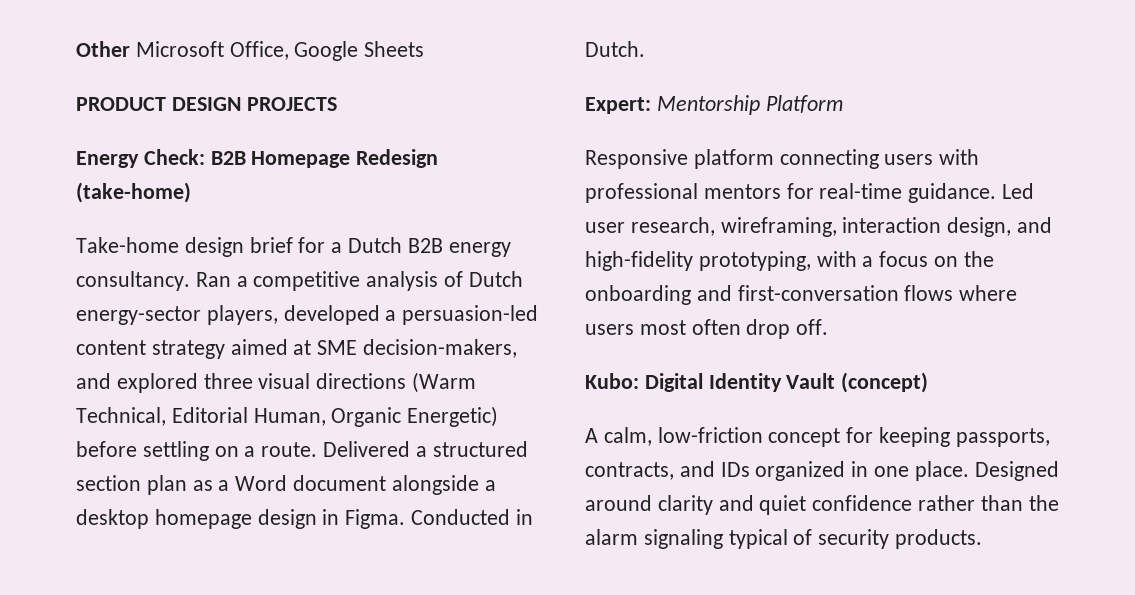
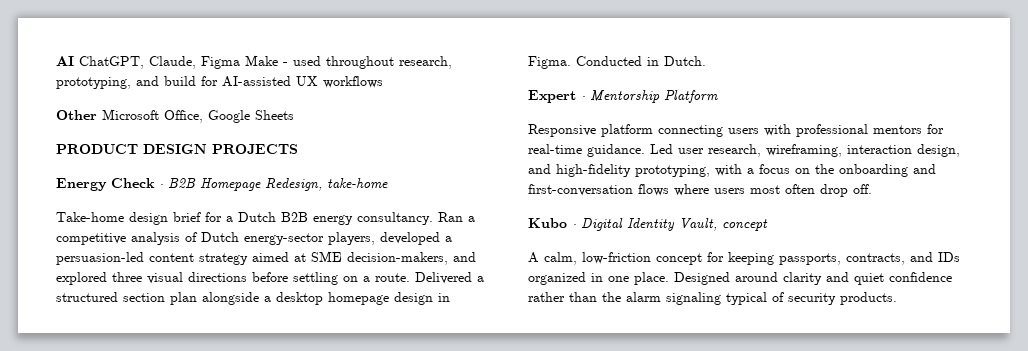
(76, 49) none -> [56,55,452,69] [56,76,383,89] AI ChatGPT, Claude, Figma Make - used throughout research, prototyping, and build for AI-assisted UX workflows //
[143,149,439,168] [76,182,191,203] Check: B2B Homepage Redesign (take-home) -> [111,178,388,191] Check · B2B Homepage Redesign, take-home
[412,372,477,393] [76,406,499,427] (Warm Technical, Editorial Human, Organic Energetic) -> (247, 277) none
[192,475,387,491] as a Word document -> (197, 298) none
[585,97,651,114] Expert: -> [528,90,585,103] Expert ·
[585,372,929,393] Kubo: Digital Identity Vault (concept) -> [528,218,768,231] Kubo · Digital Identity Vault, concept

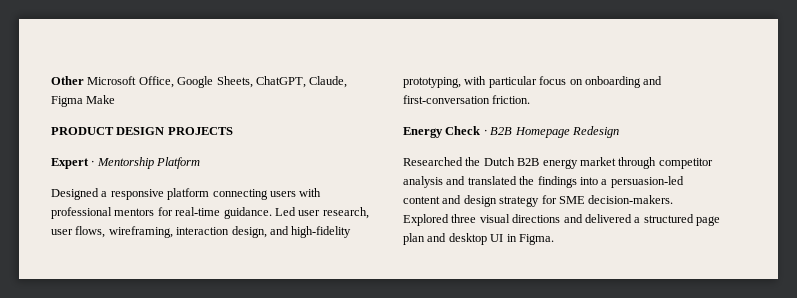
[56,56,74,66] AI -> [51,76,253,88] Other Microsoft Office, Google Sheets,
[283,56,452,69] [56,76,383,89] [56,109,294,123] [56,144,298,154] [56,178,388,191] [56,212,475,225] [56,232,452,245] [56,251,476,265] [56,272,484,285] [56,292,450,305] [528,56,706,69] - used throughout research, prototyping, and build for AI-assisted UX workflows // Other Microsoft Office, Google Sheets // PRODUCT DESIGN PROJECTS // Energy Check · B2B Homepage Redesign, take-home // Take-home design brief for a Dutch B2B energy consultancy. Ran a competitive analysis of Dutch energy-sector players, developed a persuasion-led content strategy aimed at SME decision-makers, and explored three visual directions before settling on a route. Delivered a structured section plan alongside a desktop homepage design in Figma. Conducted in Dutch. -> [51,127,233,135] // PRODUCT DESIGN PROJECTS
[528,124,596,137] Responsive -> [51,188,164,200] Designed a responsive
(761, 150) none -> [51,226,106,238] user flows,
[747,168,754,174] a -> [488,76,537,88] particular
[815,164,834,174] the -> (583, 82) none
[638,184,872,197] [528,218,768,231] [528,252,960,265] [528,272,952,285] [528,292,897,305] flows where users most often drop off. // Kubo · Digital Identity Vault, concept // A calm, low-friction concept for keeping passports, contracts, and IDs organized in one place. Designed around clarity and quiet confidence rather than the alarm signaling typical of security products. -> [492,95,531,104] [403,126,619,138] [403,157,713,169] [403,176,684,188] [403,195,674,207] [403,214,720,226] [403,233,554,245] friction. // Energy Check · B2B Homepage Redesign // Researched the Dutch B2B energy market through competitor analysis and translated the findings into a persuasion-led content and design strategy for SME decision-makers. Explored three visual directions and delivered a structured page plan and desktop UI in Figma.

